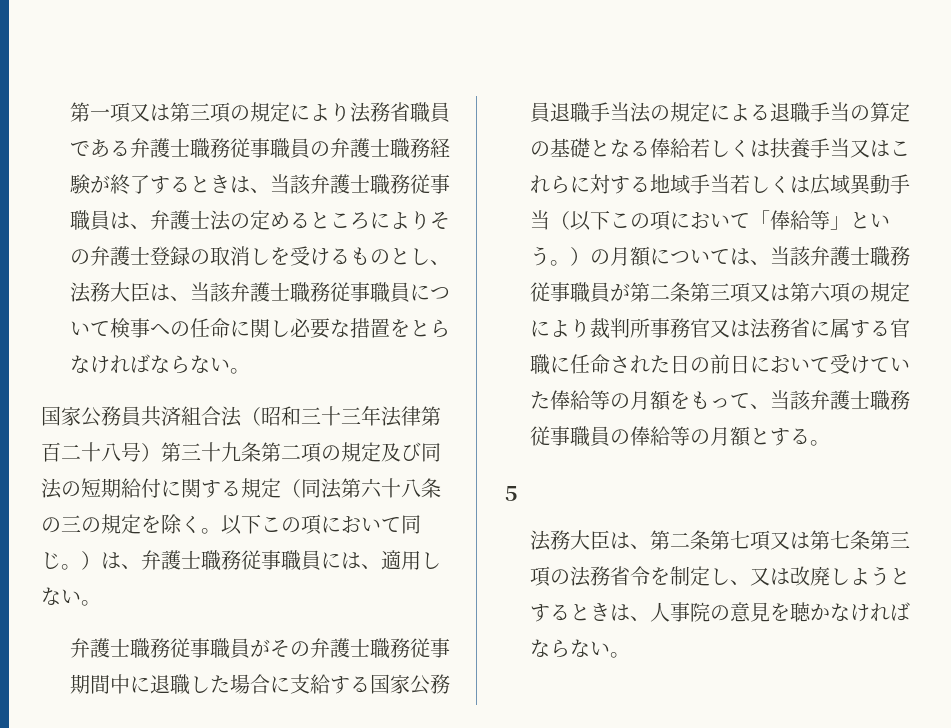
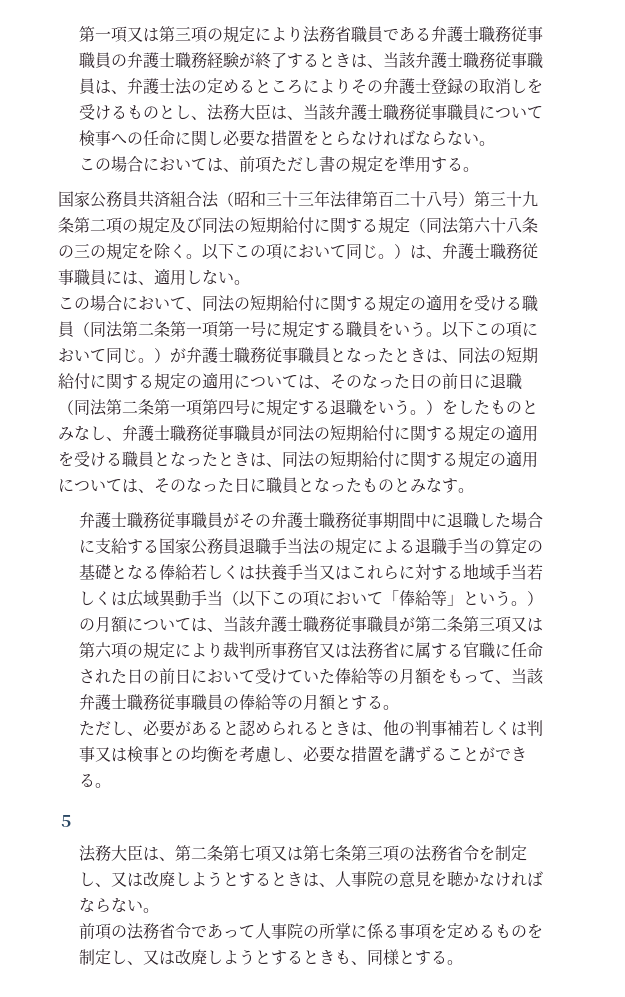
(250, 371) none -> [79,156,480,173] // この場合においては、前項ただし書の規定を準用する。
(101, 603) none -> [58,294,538,312] [58,321,538,338] [58,347,538,364] [58,372,522,390] [58,399,538,416] [58,424,538,442] [58,450,538,468] [58,477,474,494] // この場合において、同法の短期給付に関する規定の適用を受ける職員（同法第二条第一項第一号に規定する職員をいう。以下この項において同じ。）が弁護士職務従事職員となったときは、同法の短期給付に関する規定の適用については、そのなった日の前日に退職（同法第二条第一項第四号に規定する退職をいう。）をしたものとみなし、弁護士職務従事職員が同法の短期給付に関する規定の適用を受ける職員となったときは、同法の短期給付に関する規定の適用については、そのなった日に職員となったものとみなす。
(830, 443) none -> [79,720,544,737] [79,745,528,763] [79,773,112,788] // ただし、必要があると認められるときは、他の判事補若しくは判事又は検事との均衡を考慮し、必要な措置を講ずることができる。
(630, 655) none -> [79,922,544,940] [79,949,464,965] // 前項の法務省令であって人事院の所掌に係る事項を定めるものを制定し、又は改廃しようとするときも、同様とする。

